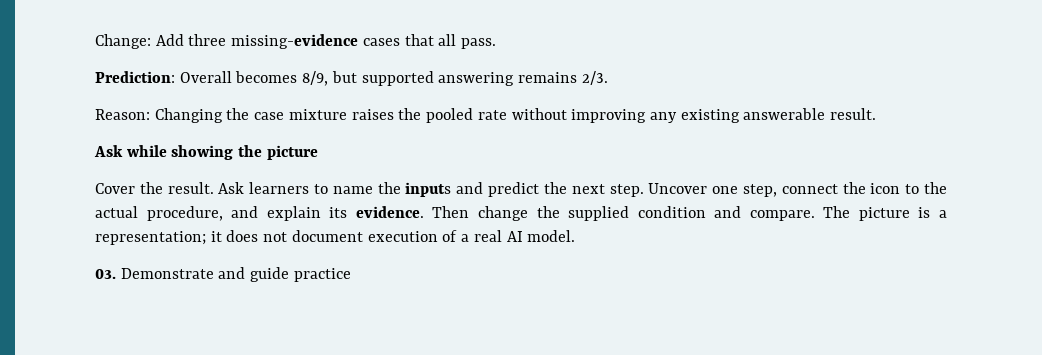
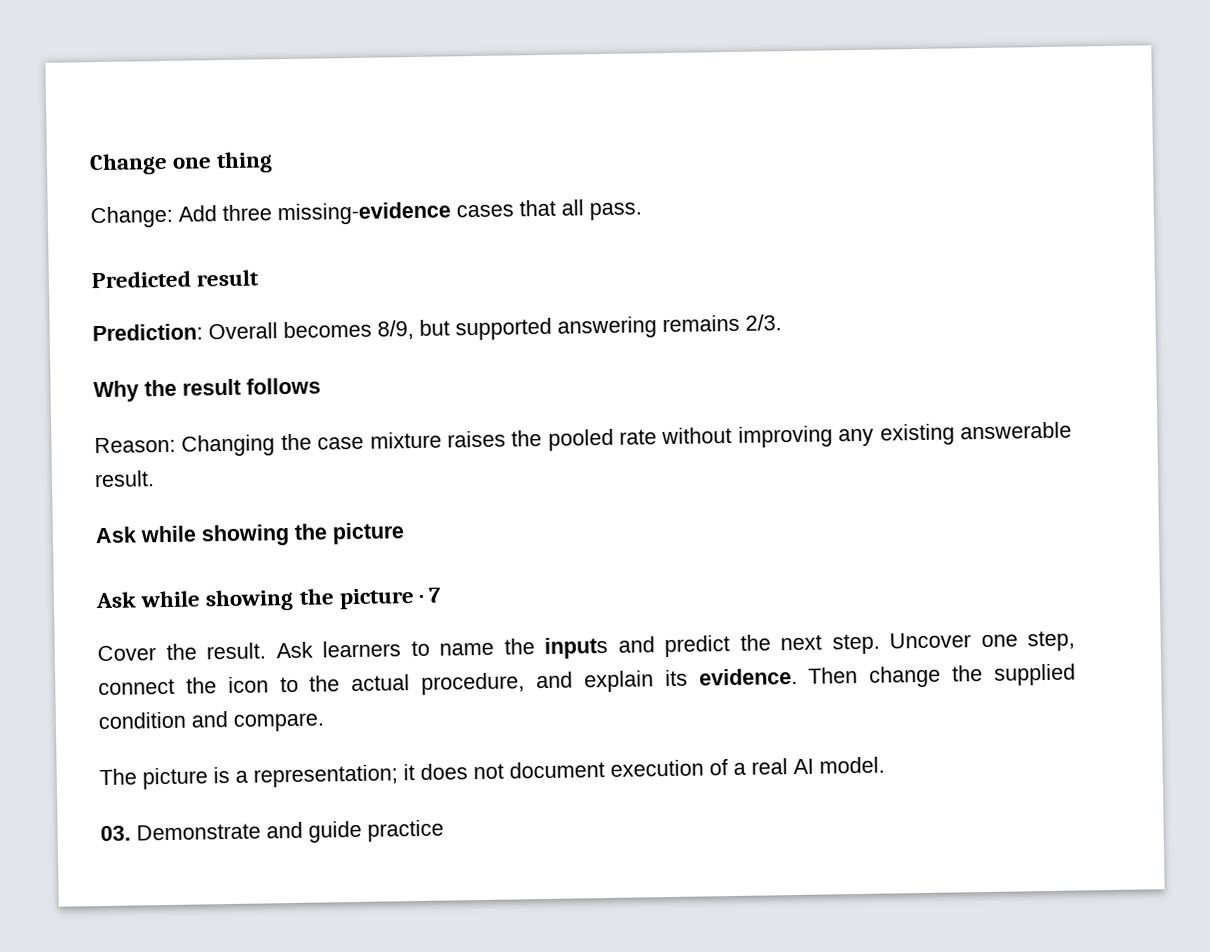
(95, 41) none -> [89,151,274,176] Change one thing //
(497, 43) none -> [91,269,260,289] // Predicted result
(608, 78) none -> [93,377,321,403] // Why the result follows
(318, 152) none -> [95,587,442,612] // Ask while showing the picture · 7
(815, 215) none -> (325, 722) //

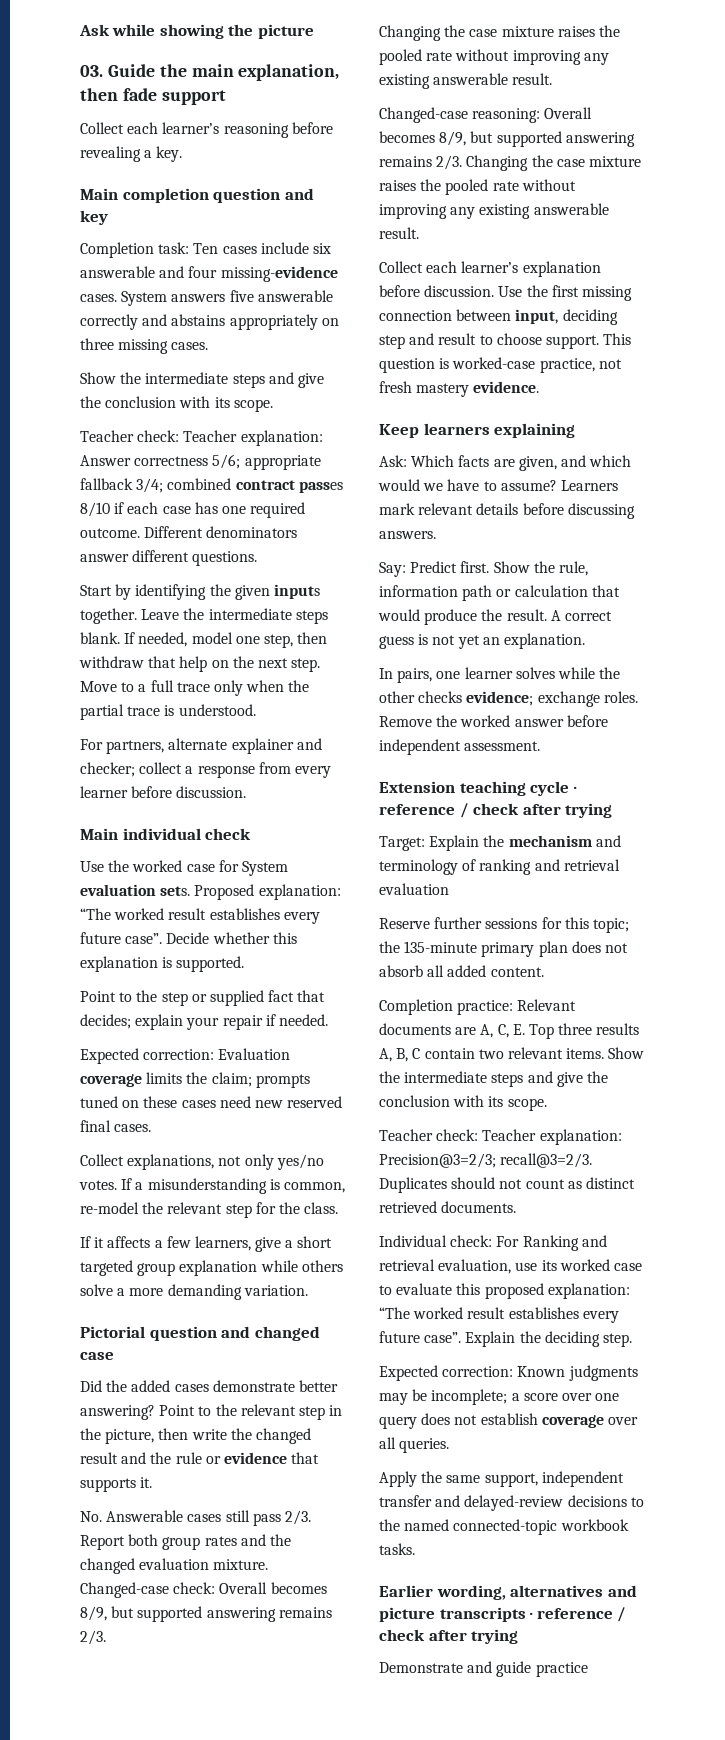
[89,151,274,176] [90,199,642,229] [91,269,260,289] [92,323,203,342] Change one thing // Change: Add three missing-evidence cases that all pass. // Predicted result // Prediction: -> [79,24,314,39] [80,64,340,81] [80,88,226,105] [80,122,333,138] [80,146,183,162] [80,188,314,203] [80,210,108,225] [80,242,331,258] [80,266,338,282] [80,290,333,306] [80,314,339,330] [80,338,209,354] [80,372,324,388] [80,396,273,412] [80,430,323,446] [80,454,321,470] [80,478,343,493] [80,502,306,518] [80,526,298,538] [80,550,258,566] [80,584,320,600] [80,608,328,624] [80,632,328,648] [79,656,321,672] [80,680,310,696] [80,704,256,720] [80,738,322,754] [80,762,331,778] [80,786,247,798] [80,828,252,840] [80,860,288,876] [80,884,341,900] [80,908,320,924] [80,932,297,944] [80,956,245,972] [80,990,326,1006] [80,1014,328,1030] [80,1048,291,1064] [80,1072,310,1088] [80,1096,343,1108] [80,1120,152,1132] [80,1154,324,1170] [79,1178,345,1194] [80,1202,339,1218] [80,1236,333,1252] [80,1260,343,1276] [80,1284,308,1300] [80,1326,320,1341] [80,1352,114,1360] [80,1380,338,1392] [80,1404,343,1420] [80,1428,311,1444] [80,1452,320,1464] [80,1477,153,1492] [80,1510,311,1526] [80,1534,291,1550] [80,1558,269,1574] [80,1582,216,1598] Ask while showing the picture // 03. Guide the main explanation, then fade support // Collect each learner’s reasoning before revealing a key. // Main completion question and key // Completion task: Ten cases include six answerable and four missing-evidence cases. System answers five answerable correctly and abstains appropriately on three missing cases. // Show the intermediate steps and give the conclusion with its scope. // Teacher check: Teacher explanation: Answer correctness 5/6; appropriate fallback 3/4; combined contract passes 8/10 if each case has one required outcome. Different denominators answer different questions. // Start by identifying the given inputs together. Leave the intermediate steps blank. If needed, model one step, then withdraw that help on the next step. Move to a full trace only when the partial trace is understood. // For partners, alternate explainer and checker; collect a response from every learner before discussion. // Main individual check // Use the worked case for System evaluation sets. Proposed explanation: “The worked result establishes every future case”. Decide whether this explanation is supported. // Point to the step or supplied fact that decides; explain your repair if needed. // Expected correction: Evaluation coverage limits the claim; prompts tuned on these cases need new reserved final cases. // Collect explanations, not only yes/no votes. If a misunderstanding is common, re-model the relevant step for the class. // If it affects a few learners, give a short targeted group explanation while others solve a more demanding variation. // Pictorial question and changed case // Did the added cases demonstrate better answering? Point to the relevant step in the picture, then write the changed result and the rule or evidence that supports it. // No. Answerable cases still pass 2/3. Report both group rates and the changed evaluation mixture. Changed-case check:
[93,377,321,403] [94,436,176,454] Why the result follows // Reason: -> (106, 1637) none
[95,522,405,547] [95,587,442,612] [97,630,1075,662] [98,663,1077,696] [98,711,325,732] [99,756,885,790] [100,825,131,842] Ask while showing the picture // Ask while showing the picture · 7 // Cover the result. Ask learners to name the inputs and predict the next step. Uncover one step, connect the icon to the actual procedure, and explain its evidence. Then change the supplied condition and compare. // The picture is a representation; it does not document execution of a real AI model. // 03. -> [379,107,593,123] [379,131,635,147] [379,155,641,171] [379,179,576,195] [379,203,609,219] [379,227,419,239] [379,261,601,277] [379,285,632,301] [379,309,618,325] [379,333,632,349] [379,357,622,373] [379,381,540,397] [379,423,576,438] [379,455,632,471] [378,479,618,491] [379,503,635,519] [379,531,436,539] [379,561,588,577] [379,585,620,601] [378,609,612,625] [379,633,585,649] [379,667,621,683] [379,691,638,707] [379,715,608,727] [379,739,541,755] [379,781,577,796] [379,803,613,818] [379,835,621,851] [379,859,620,875] [379,883,449,895] [379,917,629,933] [379,941,628,957] [379,965,544,977] [379,999,577,1015] [379,1023,640,1039] [379,1047,645,1062] [379,1071,608,1087] [379,1095,547,1111] [379,1129,622,1145] [379,1153,593,1168] [379,1177,635,1193] [379,1201,517,1213] [379,1235,607,1251] [379,1259,642,1274] [379,1283,630,1299] [379,1307,619,1323] [379,1331,632,1347] [379,1365,638,1381] [379,1389,620,1405] [379,1413,638,1429] [379,1437,450,1453] [379,1471,624,1487] [379,1495,644,1511] [379,1519,629,1535] [379,1543,415,1555] [379,1585,637,1600] [379,1607,627,1622] [379,1629,519,1644] Changed-case reasoning: Overall becomes 8/9, but supported answering remains 2/3. Changing the case mixture raises the pooled rate without improving any existing answerable result. // Collect each learner’s explanation before discussion. Use the first missing connection between input, deciding step and result to choose support. This question is worked-case practice, not fresh mastery evidence. // Keep learners explaining // Ask: Which facts are given, and which would we have to assume? Learners mark relevant details before discussing answers. // Say: Predict first. Show the rule, information path or calculation that would produce the result. A correct guess is not yet an explanation. // In pairs, one learner solves while the other checks evidence; exchange roles. Remove the worked answer before independent assessment. // Extension teaching cycle · reference / check after trying // Target: Explain the mechanism and terminology of ranking and retrieval evaluation // Reserve further sessions for this topic; the 135-minute primary plan does not absorb all added content. // Completion practice: Relevant documents are A, C, E. Top three results A, B, C contain two relevant items. Show the intermediate steps and give the conclusion with its scope. // Teacher check: Teacher explanation: Precision@3=2/3; recall@3=2/3. Duplicates should not count as distinct retrieved documents. // Individual check: For Ranking and retrieval evaluation, use its worked case to evaluate this proposed explanation: “The worked result establishes every future case”. Explain the deciding step. // Expected correction: Known judgments may be incomplete; a score over one query does not establish coverage over all queries. // Apply the same support, independent transfer and delayed-review decisions to the named connected-topic workbook tasks. // Earlier wording, alternatives and picture transcripts · reference / check after trying //

